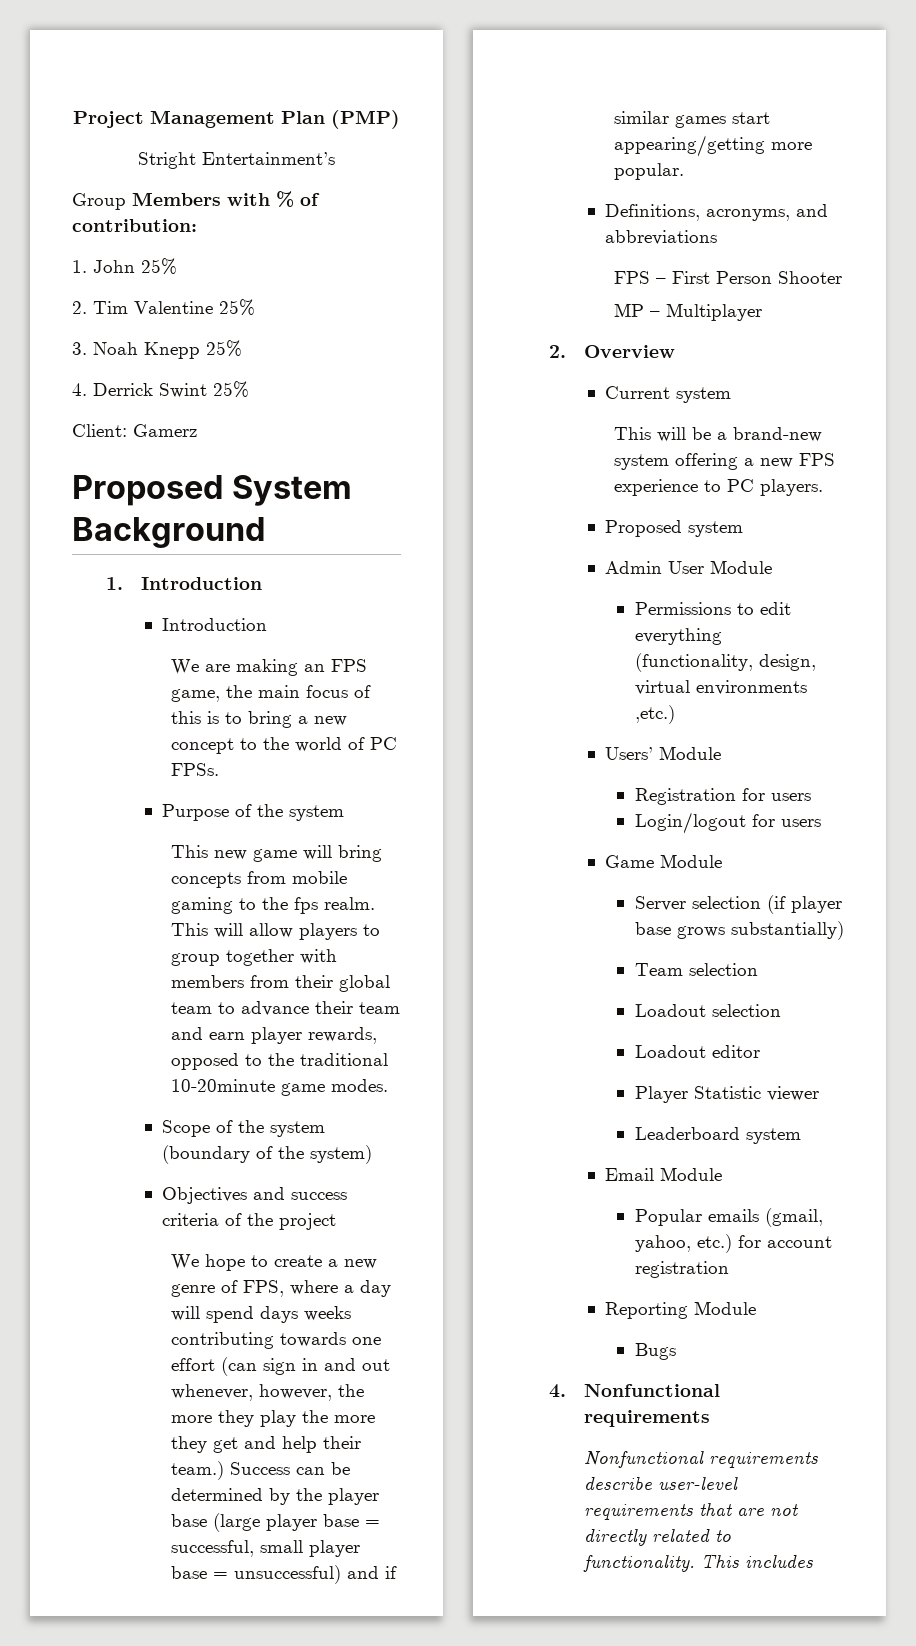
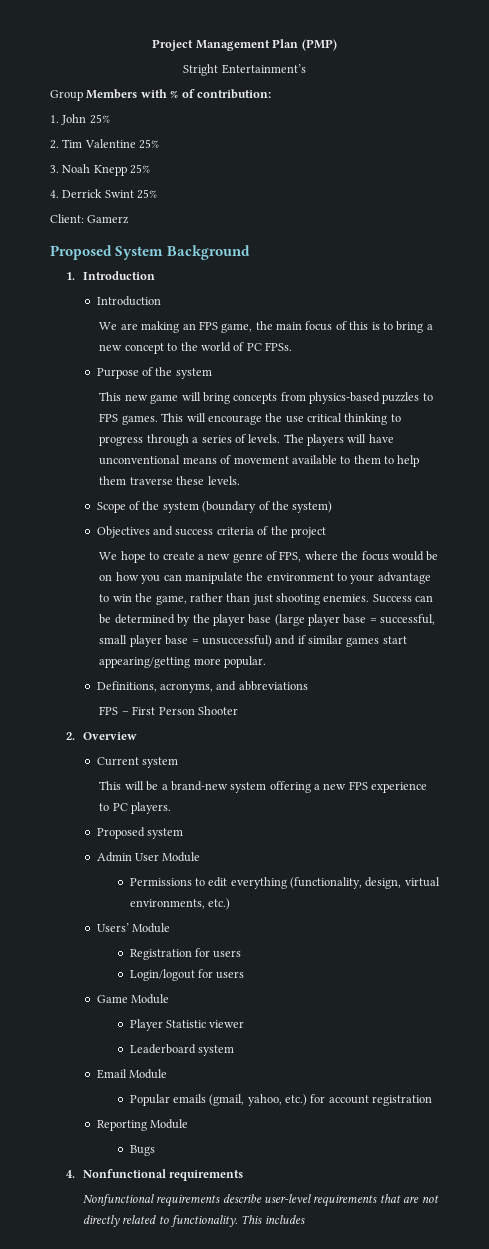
[291,871,347,884] [170,897,375,914] [170,923,380,940] [170,949,337,966] [170,975,390,992] [170,1001,400,1016] [170,1027,377,1044] [170,1053,388,1070] [170,1079,388,1096] mobile gaming to the fps realm. This will allow players to group together with members from their global team to advance their team and earn player rewards, opposed to the traditional 10-20minute game modes. -> [309,392,433,404] [99,413,401,425] [99,434,394,446] [99,455,420,467] [99,476,240,485] physics-based puzzles to FPS games. This will encourage the use critical thinking to progress through a series of levels. The players will have unconventional means of movement available to them to help them traverse these levels.
[343,1280,391,1297] [170,1306,351,1323] [170,1332,381,1349] [170,1357,390,1376] [170,1384,364,1401] [170,1410,375,1427] [170,1436,361,1453] [170,1461,224,1480] a day will spend days weeks contributing towards one effort (can sign in and out whenever, however, the more they play the more they get and help their team.) -> [341,551,439,561] [99,572,431,584] [99,593,370,605] the focus would be on how you can manipulate the environment to your advantage to win the game, rather than just shooting enemies.
[613,303,762,321] // MP – Multiplayer -> (238, 710) none
[695,680,807,695] [634,705,675,724] environments ,etc.) -> [129,898,230,910] environments, etc.)
[634,895,842,914] [634,921,844,940] [634,963,758,976] [634,1004,781,1017] [634,1045,760,1058] // Server selection (if player base grows substantially) // Team selection // Loadout selection // Loadout editor -> (170, 999) none

